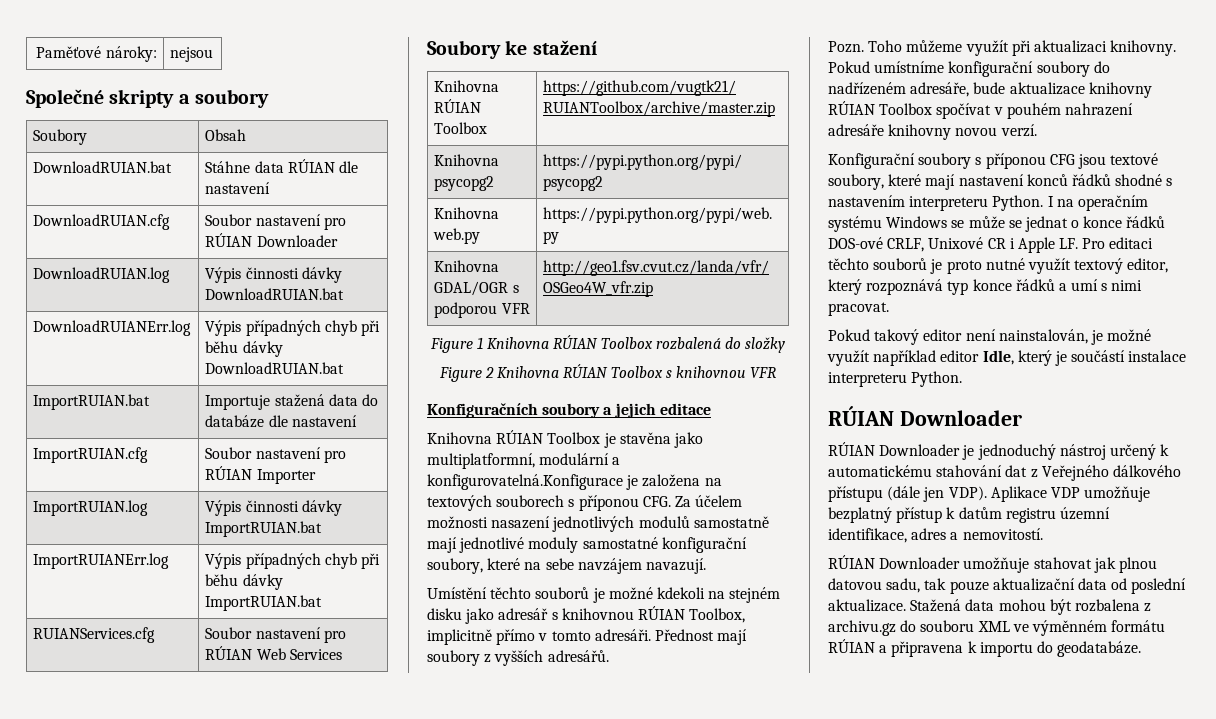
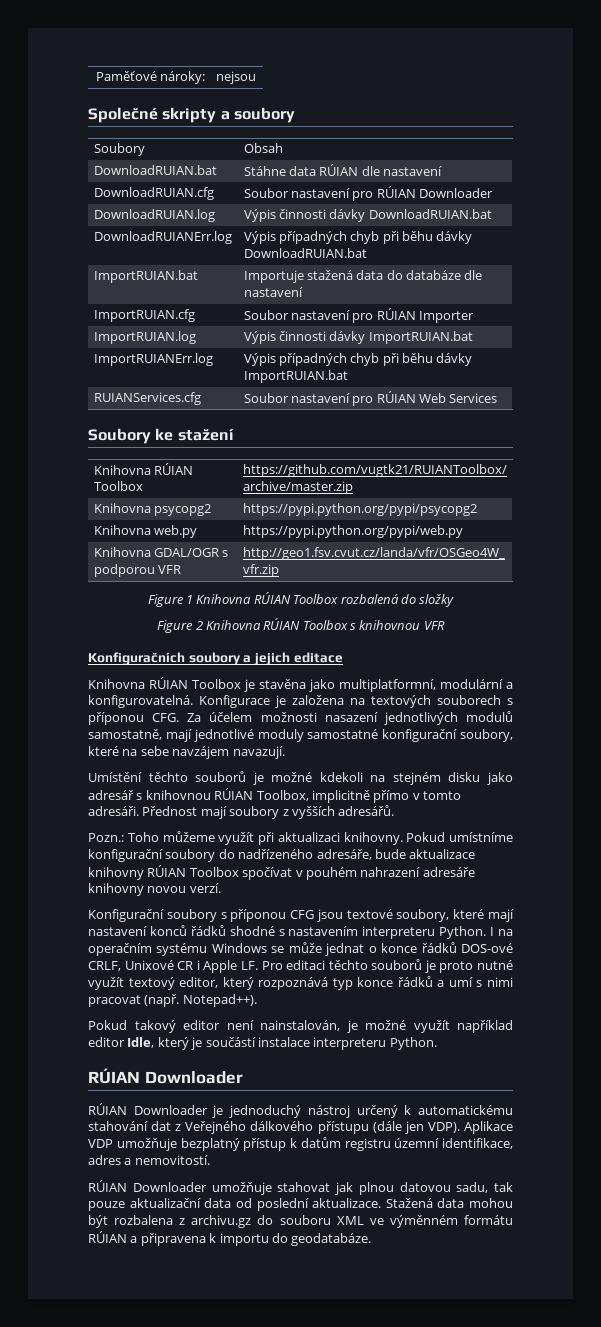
[427,474,623,490] konfigurovatelná.Konfigurace -> [88,695,270,708] konfigurovatelná. Konfigurace
[693,516,769,528] samostatně -> [88,729,162,740] samostatně,
[828,41,864,53] Pozn. -> [88,833,124,842] Pozn.:
[828,82,906,95] nadřízeném -> [238,849,314,859] nadřízeného
[1008,220,1022,228] se -> (322, 947) none
[828,302,889,316] pracovat. -> [88,994,257,1007] pracovat (např. Notepad++).

